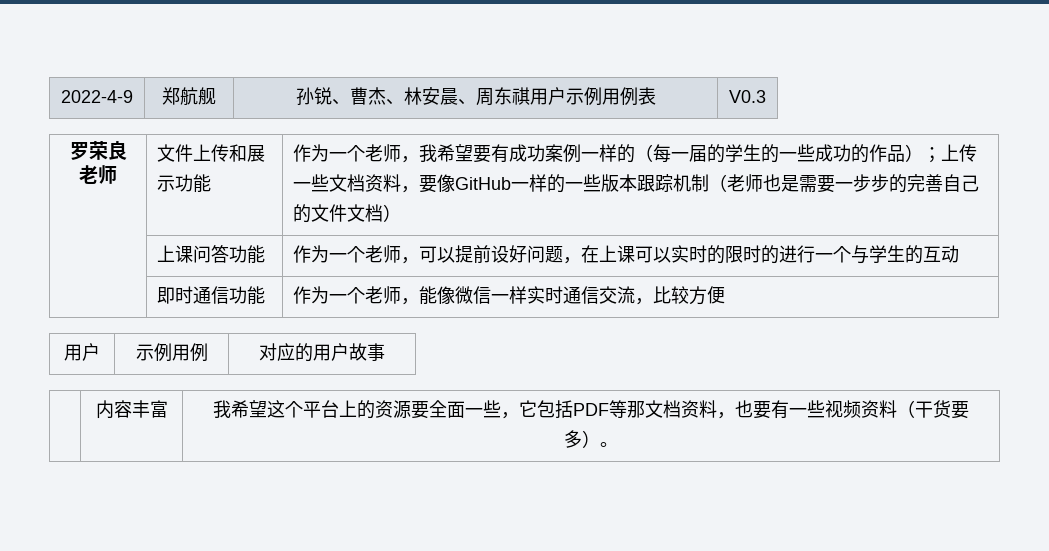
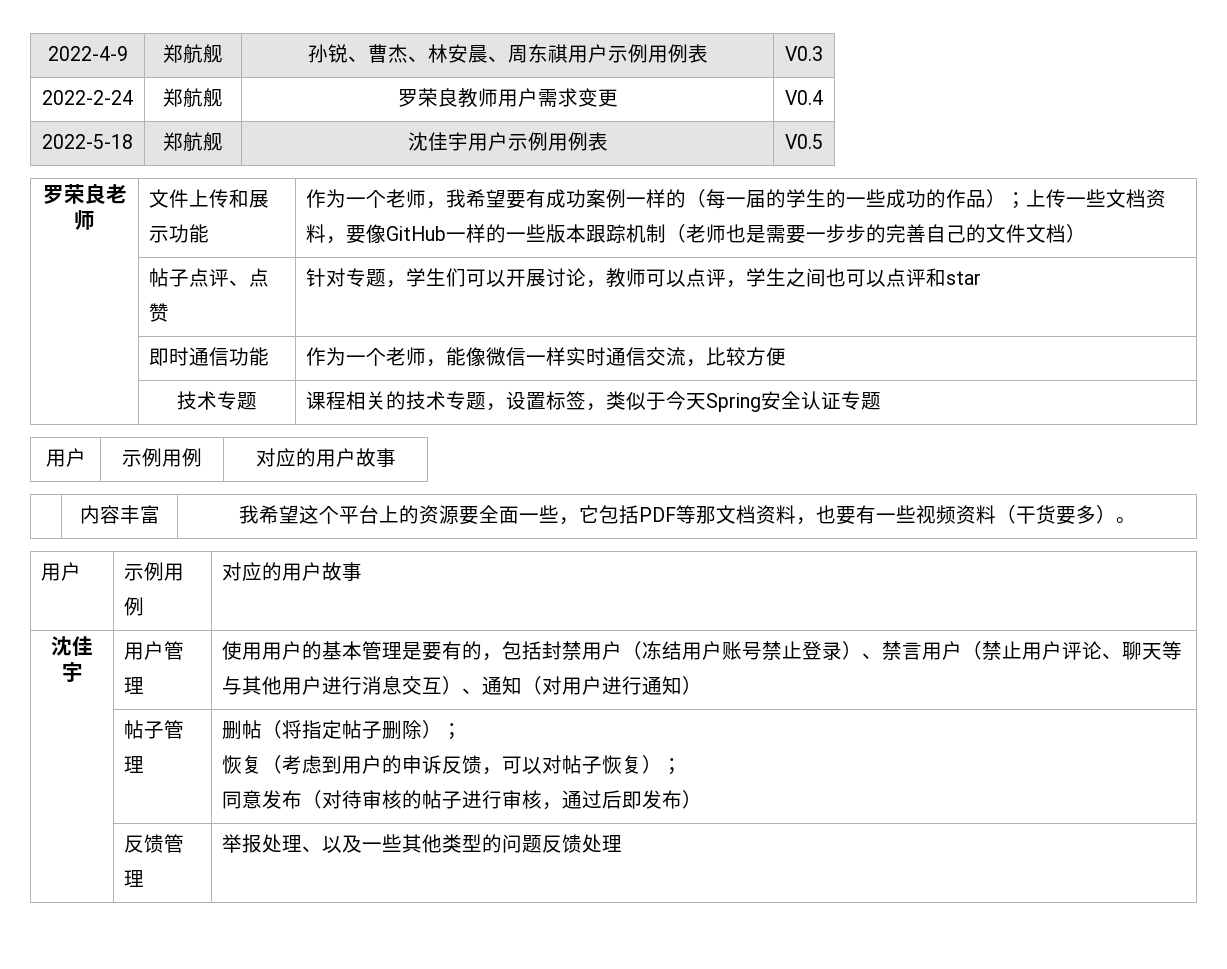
(766, 96) none -> [42,90,133,105] [163,88,223,107] [397,88,618,108] [785,90,823,105] [42,134,133,149] [163,132,223,151] [407,132,608,151] [785,134,823,149] // 2022-2-24 | 郑航舰 | 罗荣良教师用户需求变更 | V0.4 // 2022-5-18 | 郑航舰 | 沈佳宇用户示例用例表 | V0.5
[157,245,266,264] [293,245,960,264] 上课问答功能 | 作为一个老师，可以提前设好问题，在上课可以实时的限时的进行一个与学生的互动 -> [149,268,270,287] [149,303,170,322] [306,268,982,288] 帖子点评、点赞 | 针对专题，学生们可以开展讨论，教师可以点评，学生之间也可以点评和star
(726, 295) none -> [177,391,257,410] [306,391,882,412] // | 技术专题 | 课程相关的技术专题，设置标签，类似于今天Spring安全认证专题
(618, 444) none -> [41,562,82,581] [124,562,185,581] [124,597,145,616] [222,562,363,581] [51,636,93,656] [61,662,83,682] [124,641,185,660] [124,677,145,694] [222,641,1183,661] [222,676,703,695] [124,720,185,739] [124,756,145,773] [222,720,463,740] [222,755,683,775] [222,790,703,810] [124,834,185,853] [124,870,145,887] [222,834,623,853] // 用户 | 示例用例 | 对应的用户故事 // 沈佳宇 | 用户管理 | 使用用户的基本管理是要有的，包括封禁用户（冻结用户账号禁止登录）、禁言用户（禁止用户评论、聊天等与其他用户进行消息交互）、通知（对用户进行通知） // | 帖子管理 | 删帖（将指定帖子删除）； // 恢复（考虑到用户的申诉反馈，可以对帖子恢复）； // 同意发布（对待审核的帖子进行审核，通过后即发布） // | 反馈管理 | 举报处理、以及一些其他类型的问题反馈处理

